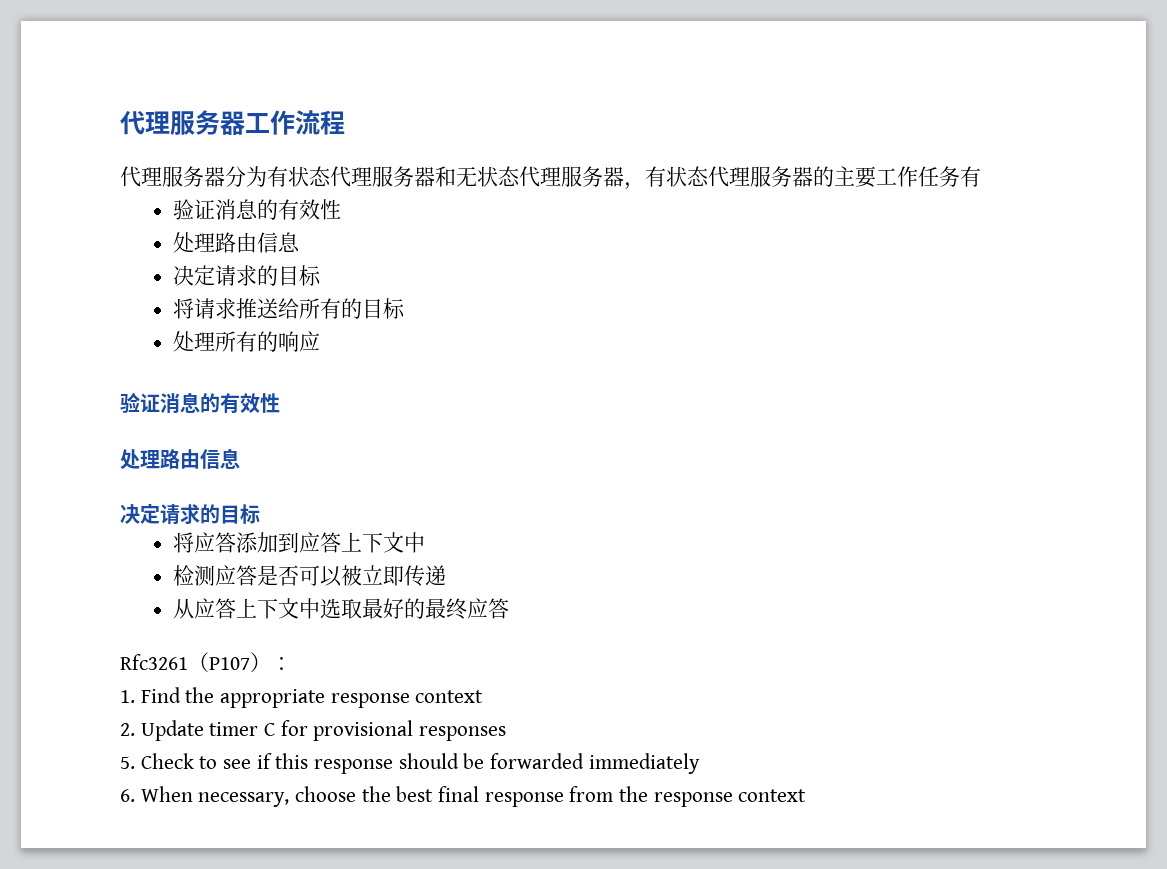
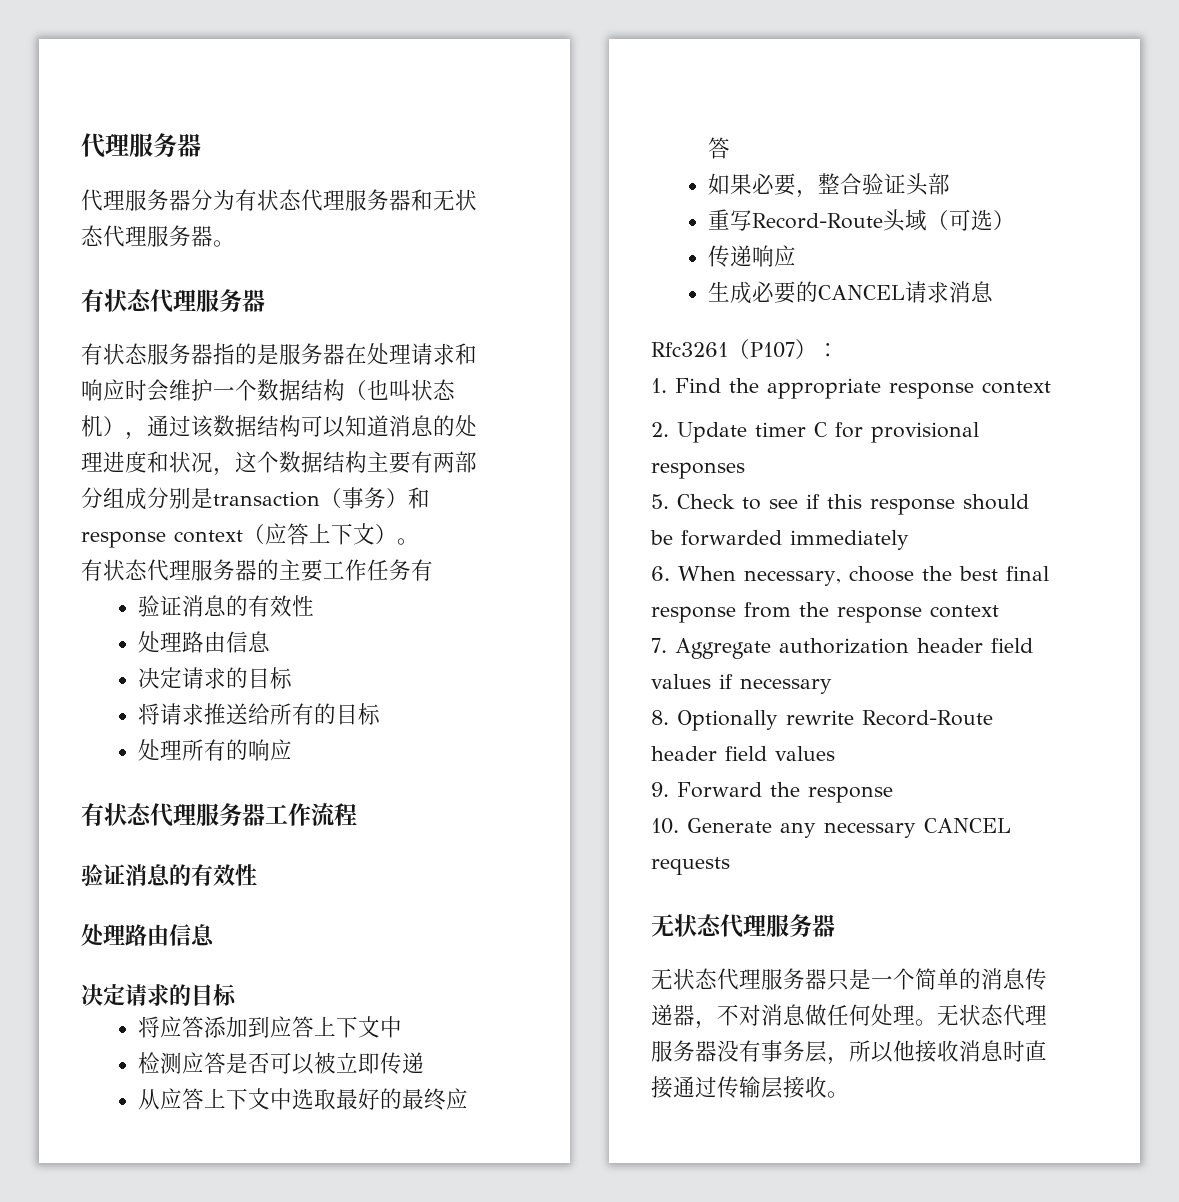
[120,110,345,135] 代理服务器工作流程 -> [81,133,201,158] 代理服务器
[624,182,645,190] ， -> [213,240,235,247] [81,289,265,313] [81,343,477,365] [81,379,455,402] [81,415,477,440] [81,451,477,476] [81,487,430,510] [81,523,419,548] 。 // 有状态代理服务器 // 有状态服务器指的是服务器在处理请求和响应时会维护一个数据结构（也叫状态机），通过该数据结构可以知道消息的处理进度和状况，这个数据结构主要有两部分组成分别是transaction（事务）和response context（应答上下文）。 //
(320, 341) none -> [81,803,357,827] // 有状态代理服务器工作流程
(509, 608) none -> [708,173,951,198] [708,209,1016,232] [708,245,797,267] [708,281,994,304] // 如果必要，整合验证头部 // 重写Record-Route头域（可选） // 传递响应 // 生成必要的CANCEL请求消息
(807, 795) none -> [651,638,1033,659] [651,674,832,694] [651,710,993,731] [651,746,835,761] [651,782,893,803] [651,818,1011,838] [651,857,730,875] [651,914,835,938] [651,968,1047,991] [651,1004,1047,1029] [651,1040,1047,1065] [651,1076,849,1099] // 7. Aggregate authorization header field values if necessary // 8. Optionally rewrite Record-Route header field values // 9. Forward the response // 10. Generate any necessary CANCEL requests // 无状态代理服务器 // 无状态代理服务器只是一个简单的消息传递器，不对消息做任何处理。无状态代理服务器没有事务层，所以他接收消息时直接通过传输层接收。

